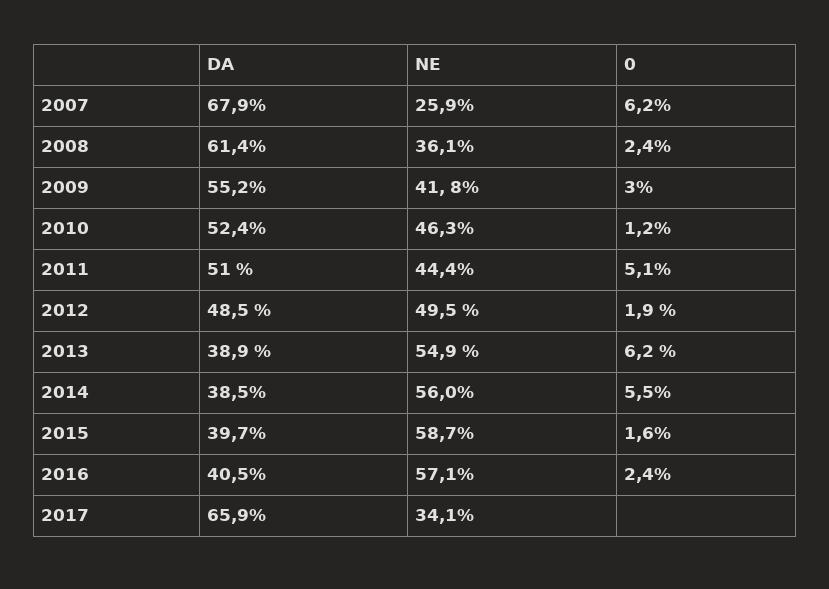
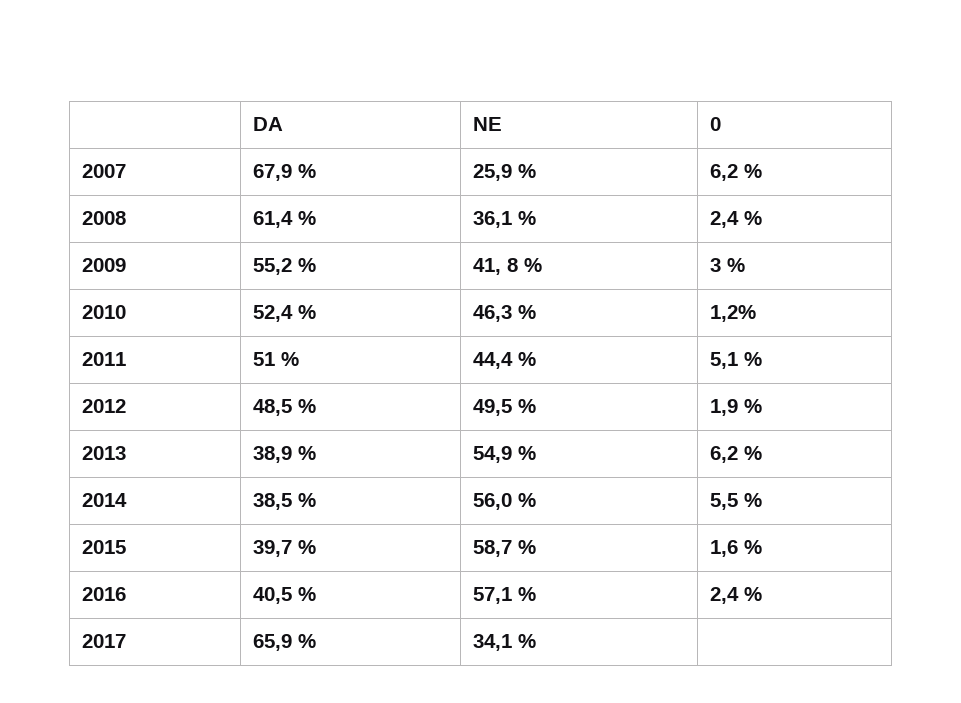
[207,99,267,114] [415,99,475,114] [624,99,672,114] [41,140,90,152] [207,140,267,155] [415,140,475,155] [624,140,672,155] 67,9% | 25,9% | 6,2% // 2008 | 61,4% | 36,1% | 2,4% -> [252,164,316,181] [472,164,536,181] [709,164,762,181] [81,211,126,225] [252,211,316,228] [472,211,536,228] [709,211,762,228] 67,9 % | 25,9 % | 6,2 % // 2008 | 61,4 % | 36,1 % | 2,4 %
[207,181,267,196] 55,2% -> [252,258,316,275] 55,2 %
[450,181,480,193] [624,181,654,193] [41,222,90,234] [207,222,267,237] [415,222,475,237] 8% | 3% // 2010 | 52,4% | 46,3% -> [506,258,542,272] [709,258,745,272] [81,305,126,319] [252,305,316,322] [472,305,536,322] 8 % | 3 % // 2010 | 52,4 % | 46,3 %
[415,263,475,278] [624,263,672,278] 44,4% | 5,1% -> [472,352,536,369] [709,352,762,369] 44,4 % | 5,1 %
[207,386,267,401] [415,386,475,401] [624,386,672,401] [41,427,90,439] [207,427,267,442] [415,427,475,442] [624,427,672,442] [41,468,90,480] [207,468,267,483] [415,468,475,483] [624,468,672,483] [41,509,90,521] [207,509,267,524] [415,509,475,524] 38,5% | 56,0% | 5,5% // 2015 | 39,7% | 58,7% | 1,6% // 2016 | 40,5% | 57,1% | 2,4% // 2017 | 65,9% | 34,1% -> [252,493,316,510] [472,493,536,510] [709,493,762,510] [81,540,126,554] [252,540,316,557] [472,540,536,557] [709,540,762,557] [81,587,126,601] [252,587,316,604] [472,587,536,604] [709,587,762,604] [81,634,126,648] [252,634,316,651] [472,634,536,651] 38,5 % | 56,0 % | 5,5 % // 2015 | 39,7 % | 58,7 % | 1,6 % // 2016 | 40,5 % | 57,1 % | 2,4 % // 2017 | 65,9 % | 34,1 %

